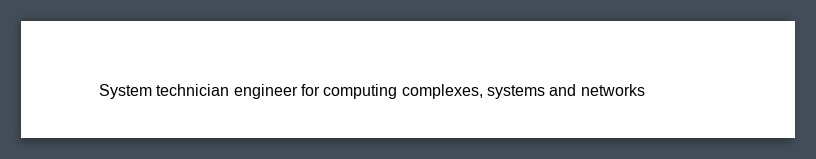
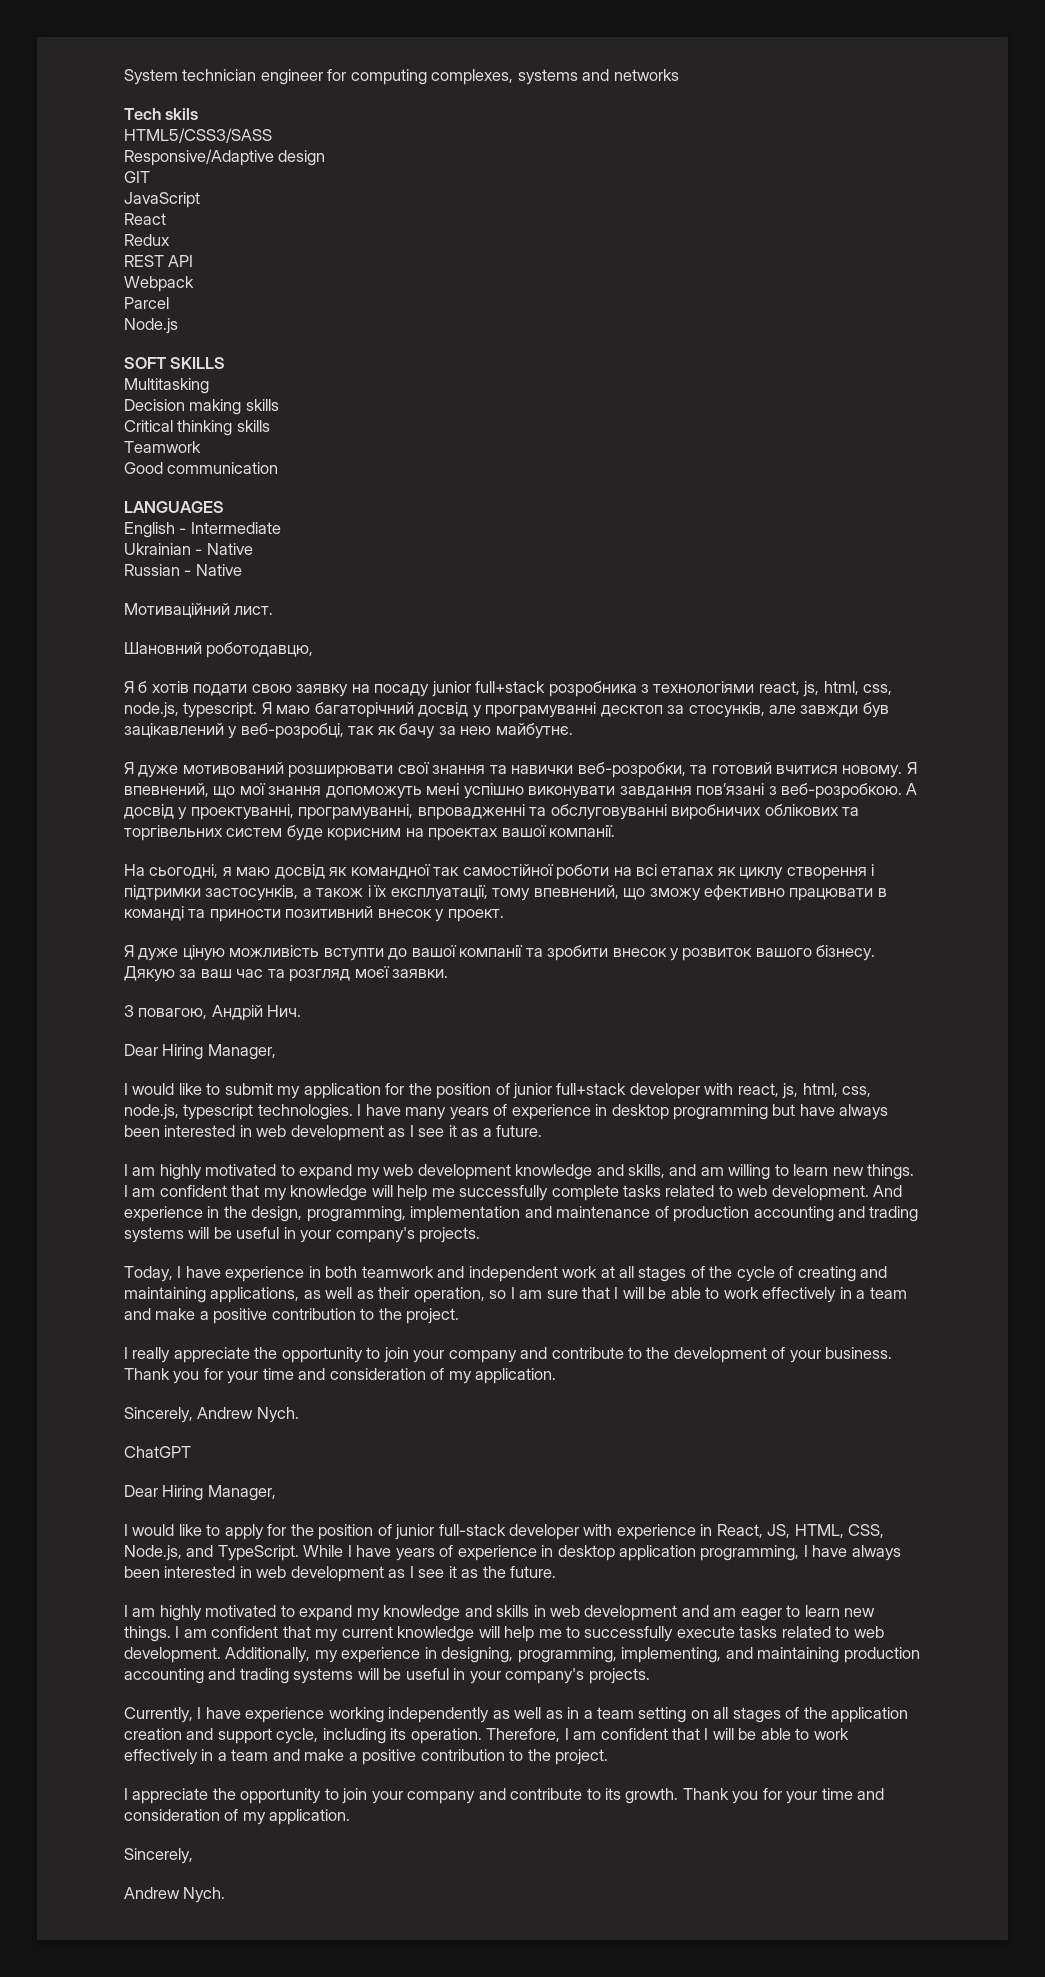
(645, 90) none -> [124,108,199,120] [124,128,272,143] [124,149,326,166] [124,171,150,183] [124,192,200,208] [124,213,166,225] [124,234,170,246] [124,255,194,267] [124,276,194,292] [124,297,169,309] [124,318,178,334] [124,357,226,369] [124,378,209,394] [124,399,279,415] [124,420,270,436] [124,441,201,453] [124,462,279,474] [124,501,224,513] [124,522,281,538] [124,543,253,555] [124,564,242,576] [124,603,274,618] [124,642,314,658] [124,681,893,697] [124,702,889,718] [124,723,573,739] [124,762,917,778] [124,783,918,799] [124,804,860,820] [124,825,616,841] [124,864,875,880] [124,885,887,901] [124,906,504,922] [124,945,876,961] [124,966,449,982] [124,1005,302,1021] [124,1044,276,1060] [124,1083,872,1099] [124,1104,889,1120] [124,1125,543,1141] [124,1164,915,1180] [124,1185,903,1201] [124,1206,919,1222] [124,1227,481,1243] [124,1266,888,1282] [124,1287,907,1303] [124,1308,460,1324] [124,1347,893,1363] [124,1368,557,1384] [124,1407,299,1423] [124,1446,191,1458] [124,1485,276,1501] [124,1524,885,1540] [124,1545,901,1561] [124,1566,557,1582] [124,1605,876,1621] [124,1626,884,1642] [124,1647,920,1663] [124,1668,650,1684] [124,1707,909,1723] [124,1728,849,1744] [124,1749,609,1765] [124,1788,885,1804] [124,1809,351,1825] [124,1848,193,1864] [124,1887,226,1903] // Tech skils // HTML5/CSS3/SASS // Responsive/Adaptive design // GIT // JavaScript // React // Redux // REST API // Webpack // Parcel // Node.js // SOFT SKILLS // Multitasking // Decision making skills // Critical thinking skills // Teamwork // Good communication // LANGUAGES // English - Intermediate // Ukrainian - Native // Russian - Native // Мотиваційний лист. // Шановний роботодавцю, // Я б хотів подати свою заявку на посаду junior full+stack розробника з технологіями react, js, html, css, node.js, typescript. Я маю багаторічний досвід у програмуванні десктоп за стосунків, але завжди був зацікавлений у веб-розробці, так як бачу за нею майбутнє. // Я дуже мотивований розширювати свої знання та навички веб-розробки, та готовий вчитися новому. Я впевнений, що мої знання допоможуть мені успішно виконувати завдання пов’язані з веб-розробкою. А досвід у проектуванні, програмуванні, впровадженні та обслуговуванні виробничих облікових та торгівельних систем буде корисним на проектах вашої компанії. // На сьогодні, я маю досвід як командної так самостійної роботи на всі етапах як циклу створення і підтримки застосунків, а також і їх експлуатації, тому впевнений, що зможу ефективно працювати в команді та приности позитивний внесок у проект. // Я дуже ціную можливість вступти до вашої компанії та зробити внесок у розвиток вашого бізнесу. Дякую за ваш час та розгляд моєї заявки. // З повагою, Андрій Нич. // Dear Hiring Manager, // I would like to submit my application for the position of junior full+stack developer with react, js, html, css, node.js, typescript technologies. I have many years of experience in desktop programming but have always been interested in web development as I see it as a future. // I am highly motivated to expand my web development knowledge and skills, and am willing to learn new things. I am confident that my knowledge will help me successfully complete tasks related to web development. And experience in the design, programming, implementation and maintenance of production accounting and trading systems will be useful in your company's projects. // Today, I have experience in both teamwork and independent work at all stages of the cycle of creating and maintaining applications, as well as their operation, so I am sure that I will be able to work effectively in a team and make a positive contribution to the project. // I really appreciate the opportunity to join your company and contribute to the development of your business. Thank you for your time and consideration of my application. // Sincerely, Andrew Nych. // ChatGPT // Dear Hiring Manager, // I would like to apply for the position of junior full-stack developer with experience in React, JS, HTML, CSS, Node.js, and TypeScript. While I have years of experience in desktop application programming, I have always been interested in web development as I see it as the future. // I am highly motivated to expand my knowledge and skills in web development and am eager to learn new things. I am confident that my current knowledge will help me to successfully execute tasks related to web development. Additionally, my experience in designing, programming, implementing, and maintaining production accounting and trading systems will be useful in your company's projects. // Currently, I have experience working independently as well as in a team setting on all stages of the application creation and support cycle, including its operation. Therefore, I am confident that I will be able to work effectively in a team and make a positive contribution to the project. // I appreciate the opportunity to join your company and contribute to its growth. Thank you for your time and consideration of my application. // Sincerely, // Andrew Nych.

